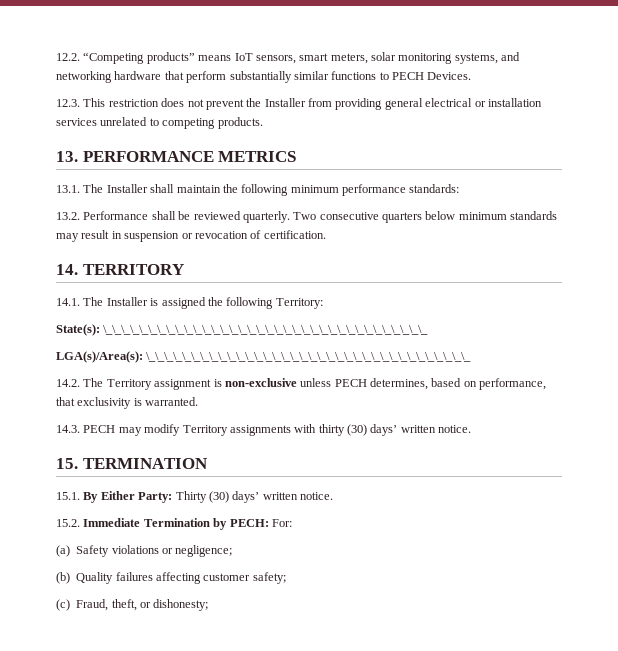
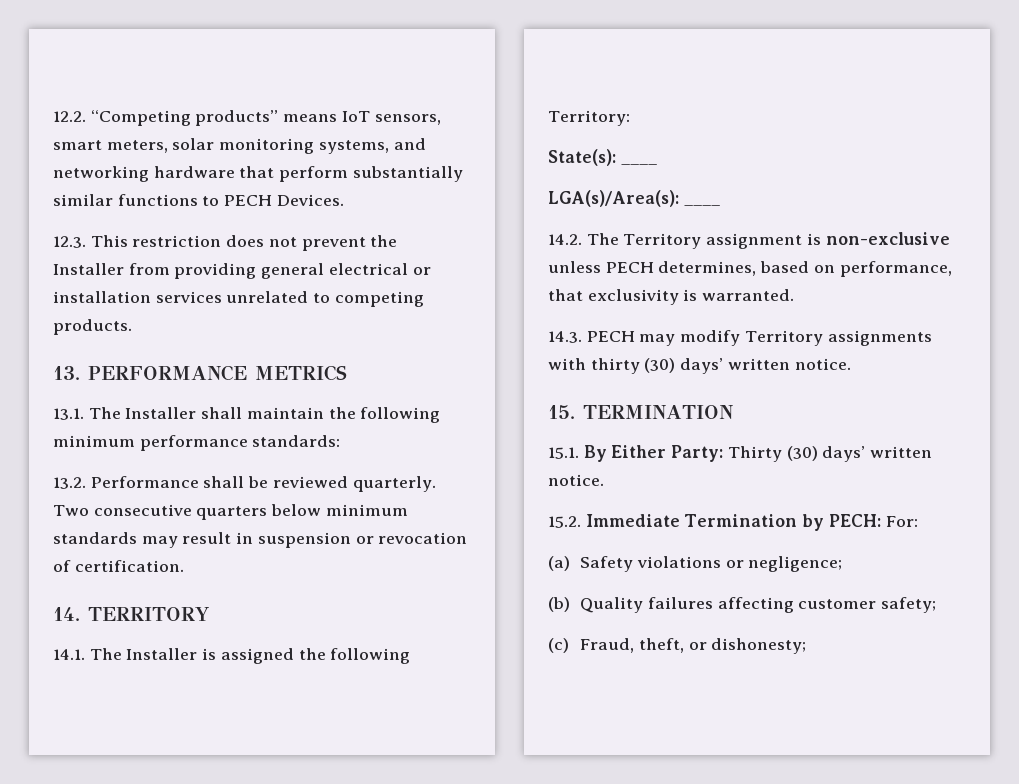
[103,325,429,335] \_\_\_\_\_\_\_\_\_\_\_\_\_\_\_\_\_\_\_\_\_\_\_\_\_\_\_\_\_\_\_\_\_\_\_\_ -> [620,163,657,165] ____
[146,352,472,362] \_\_\_\_\_\_\_\_\_\_\_\_\_\_\_\_\_\_\_\_\_\_\_\_\_\_\_\_\_\_\_\_\_\_\_\_ -> [683,204,720,206] ____

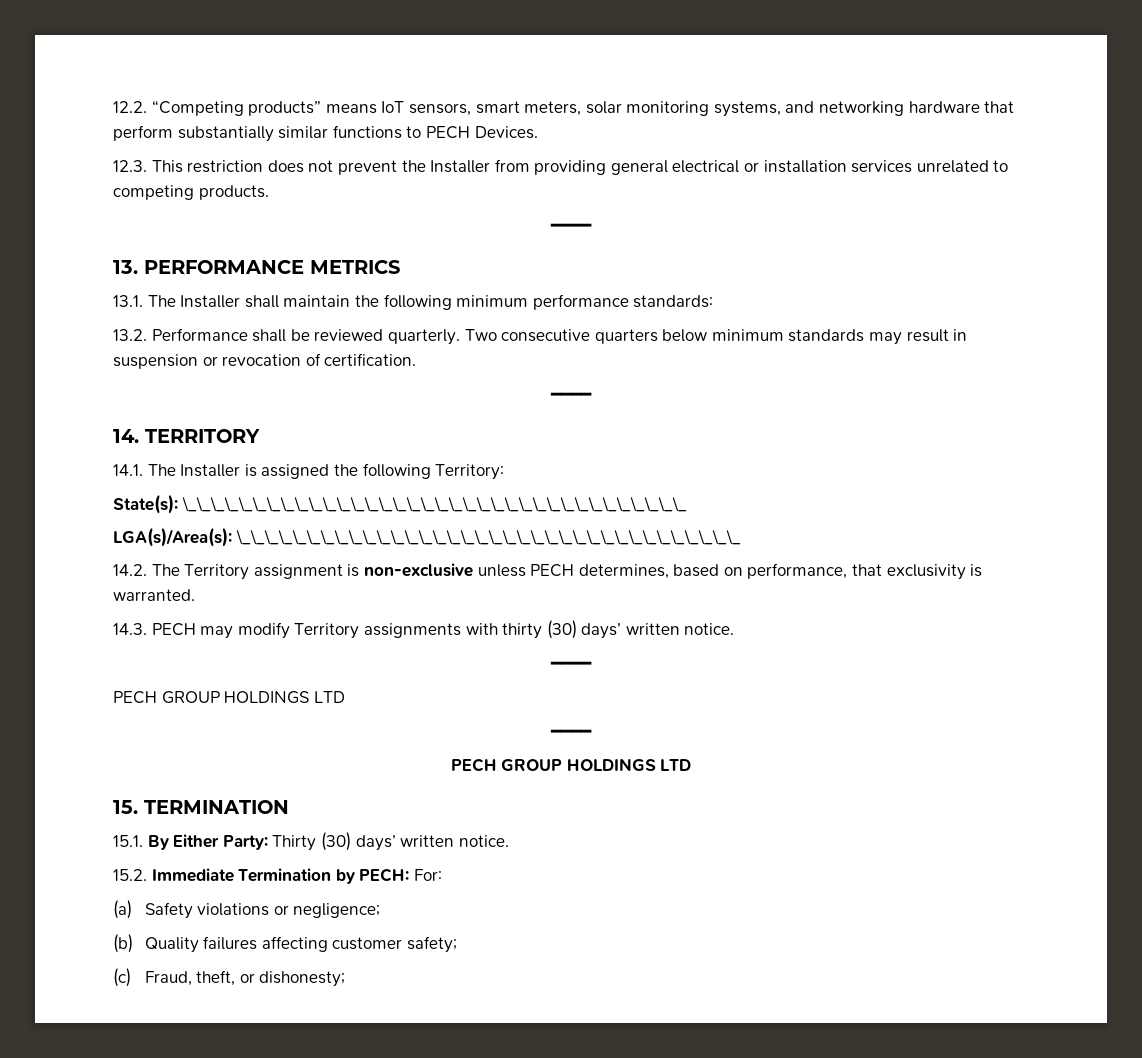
(132, 327) none -> [550,223,592,231] // ━━━━
(184, 566) none -> [550,392,592,400] // ━━━━
[620,163,657,165] ____ -> [181,496,687,512] \_\_\_\_\_\_\_\_\_\_\_\_\_\_\_\_\_\_\_\_\_\_\_\_\_\_\_\_\_\_\_\_\_\_\_\_
[683,204,720,206] ____ -> [235,529,741,545] \_\_\_\_\_\_\_\_\_\_\_\_\_\_\_\_\_\_\_\_\_\_\_\_\_\_\_\_\_\_\_\_\_\_\_\_
(851, 364) none -> [550,661,592,669] [113,691,345,704] [550,729,592,737] [450,758,692,772] // ━━━━ // PECH GROUP HOLDINGS LTD // ━━━━ // PECH GROUP HOLDINGS LTD

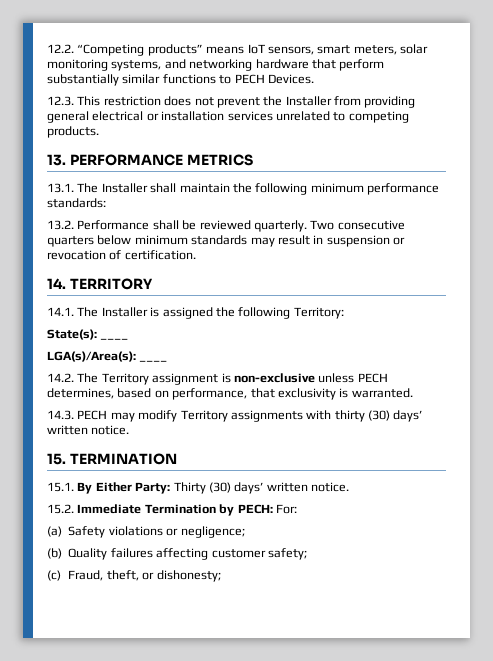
[550,223,592,231] // ━━━━ -> (99, 132) none
[550,392,592,400] // ━━━━ -> (196, 255) none
[181,496,687,512] \_\_\_\_\_\_\_\_\_\_\_\_\_\_\_\_\_\_\_\_\_\_\_\_\_\_\_\_\_\_\_\_\_\_\_\_ -> [100,338,129,340] ____
[235,529,741,545] \_\_\_\_\_\_\_\_\_\_\_\_\_\_\_\_\_\_\_\_\_\_\_\_\_\_\_\_\_\_\_\_\_\_\_\_ -> [139,360,168,362] ____
[550,661,592,669] [113,691,345,704] [550,729,592,737] [450,758,692,772] // ━━━━ // PECH GROUP HOLDINGS LTD // ━━━━ // PECH GROUP HOLDINGS LTD -> (130, 430) none

